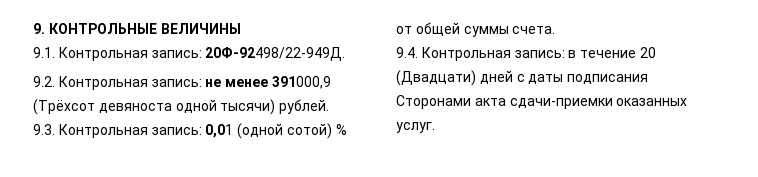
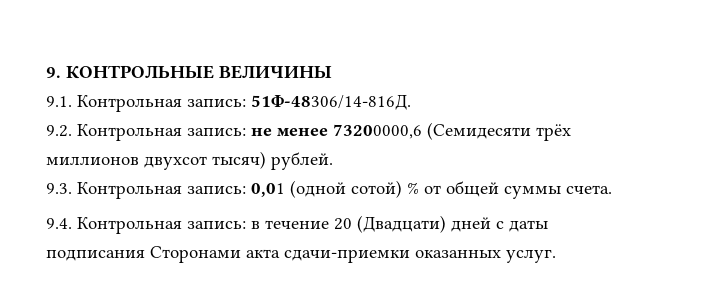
[205,47,346,61] 20Ф-92498/22-949Д. -> [251,94,411,110] 51Ф-48306/14-816Д.
[271,76,331,89] [33,99,276,115] 391000,9 (Трёхсот девяноста одной тысячи) -> [333,122,571,141] [46,151,266,170] 73200000,6 (Семидесяти трёх миллионов двухсот тысяч)

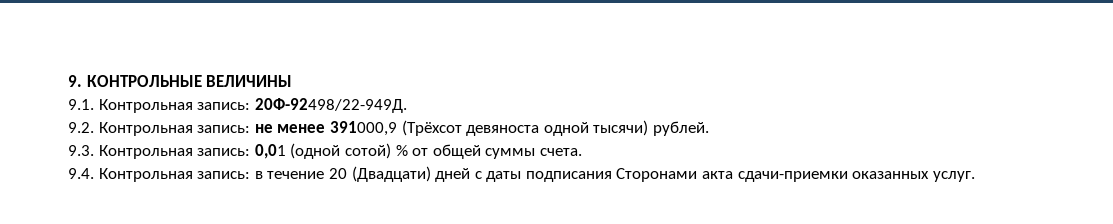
[251,94,411,110] 51Ф-48306/14-816Д. -> [254,98,407,113] 20Ф-92498/22-949Д.
[333,122,571,141] [46,151,266,170] 73200000,6 (Семидесяти трёх миллионов двухсот тысяч) -> [329,120,649,136] 391000,9 (Трёхсот девяноста одной тысячи)

